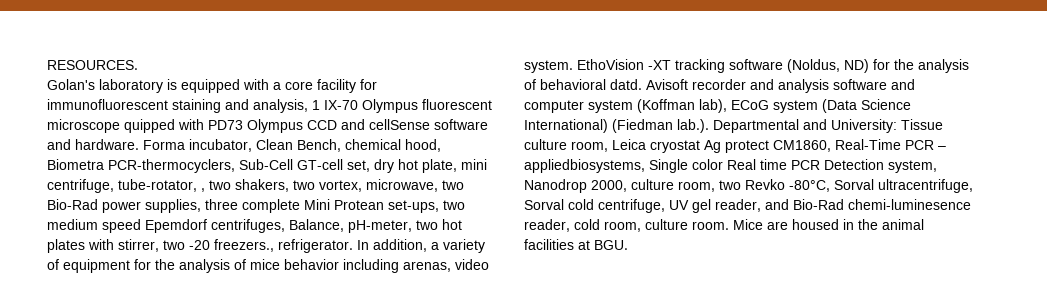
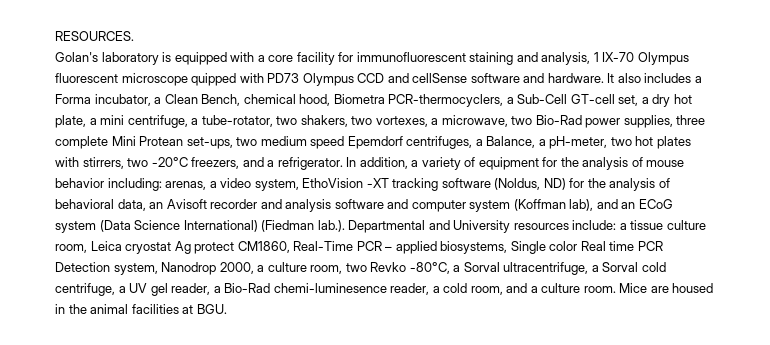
(139, 144) none -> [607,73,702,83] It also includes a
(252, 145) none -> [154,97,162,104] a
(235, 166) none -> [506,97,514,104] a
(370, 166) none -> [641,97,649,104] a
(457, 166) none -> [89,118,97,125] a
[118,179,205,192] tube-rotator, , -> [191,115,273,127] a tube-rotator,
[319,180,362,192] vortex, -> [375,116,439,127] vortexes, a
[289,219,344,232] Balance, -> [475,136,546,148] a Balance, a
[118,239,274,252] stirrer, two -20 freezers., -> [82,157,275,169] stirrers, two -20°C freezers, and a
[250,259,489,273] [524,60,573,73] mice behavior including arenas, video system. -> [646,160,685,167] [55,178,299,191] mouse behavior including: arenas, a video system,
[610,79,642,90] datd. -> [117,199,164,211] data, an
(727, 106) none -> [596,199,636,209] and an
[831,119,943,133] University: Tissue -> [453,220,664,233] University resources include: a tissue
[524,159,645,173] appliedbiosystems, -> [395,241,508,254] applied biosystems,
(627, 186) none -> [257,265,265,272] a
(830, 186) none -> [453,265,461,272] a
(973, 186) none -> [591,265,599,272] a
(665, 206) none -> [118,286,126,293] a
[765,199,789,210] and -> [213,286,221,293] a
(570, 225) none -> [432,286,440,293] a
(641, 226) none -> [506,283,538,293] and a

